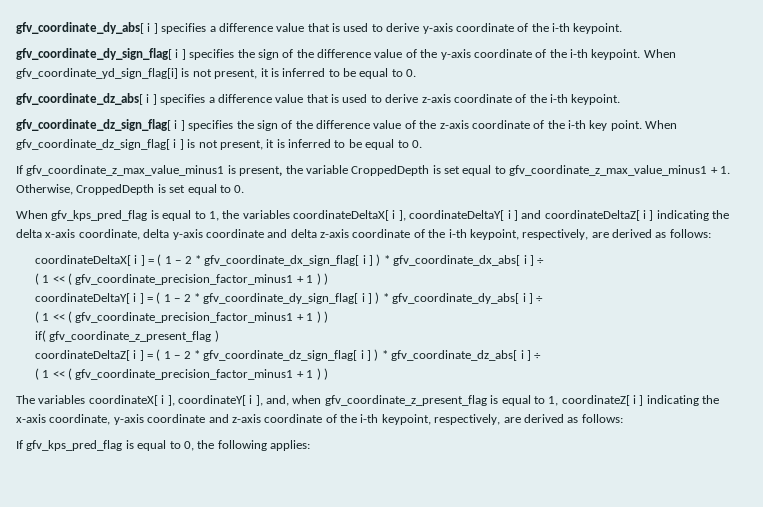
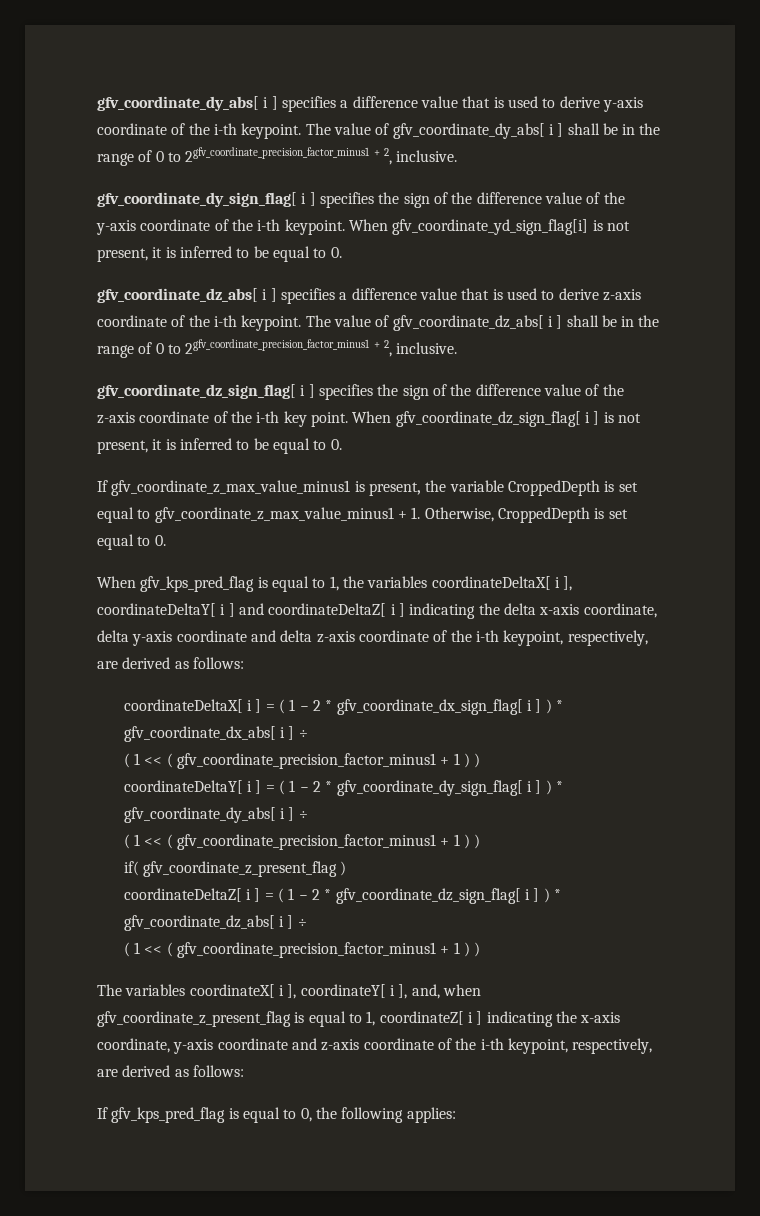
(623, 28) none -> [305,123,661,139] [97,147,458,166] The value of gfv_coordinate_dy_abs[ i ] shall be in the range of 0 to 2gfv_coordinate_precision_factor_minus1 + 2, inclusive.
(621, 99) none -> [305,315,660,331] [97,339,458,358] The value of gfv_coordinate_dz_abs[ i ] shall be in the range of 0 to 2gfv_coordinate_precision_factor_minus1 + 2, inclusive.

